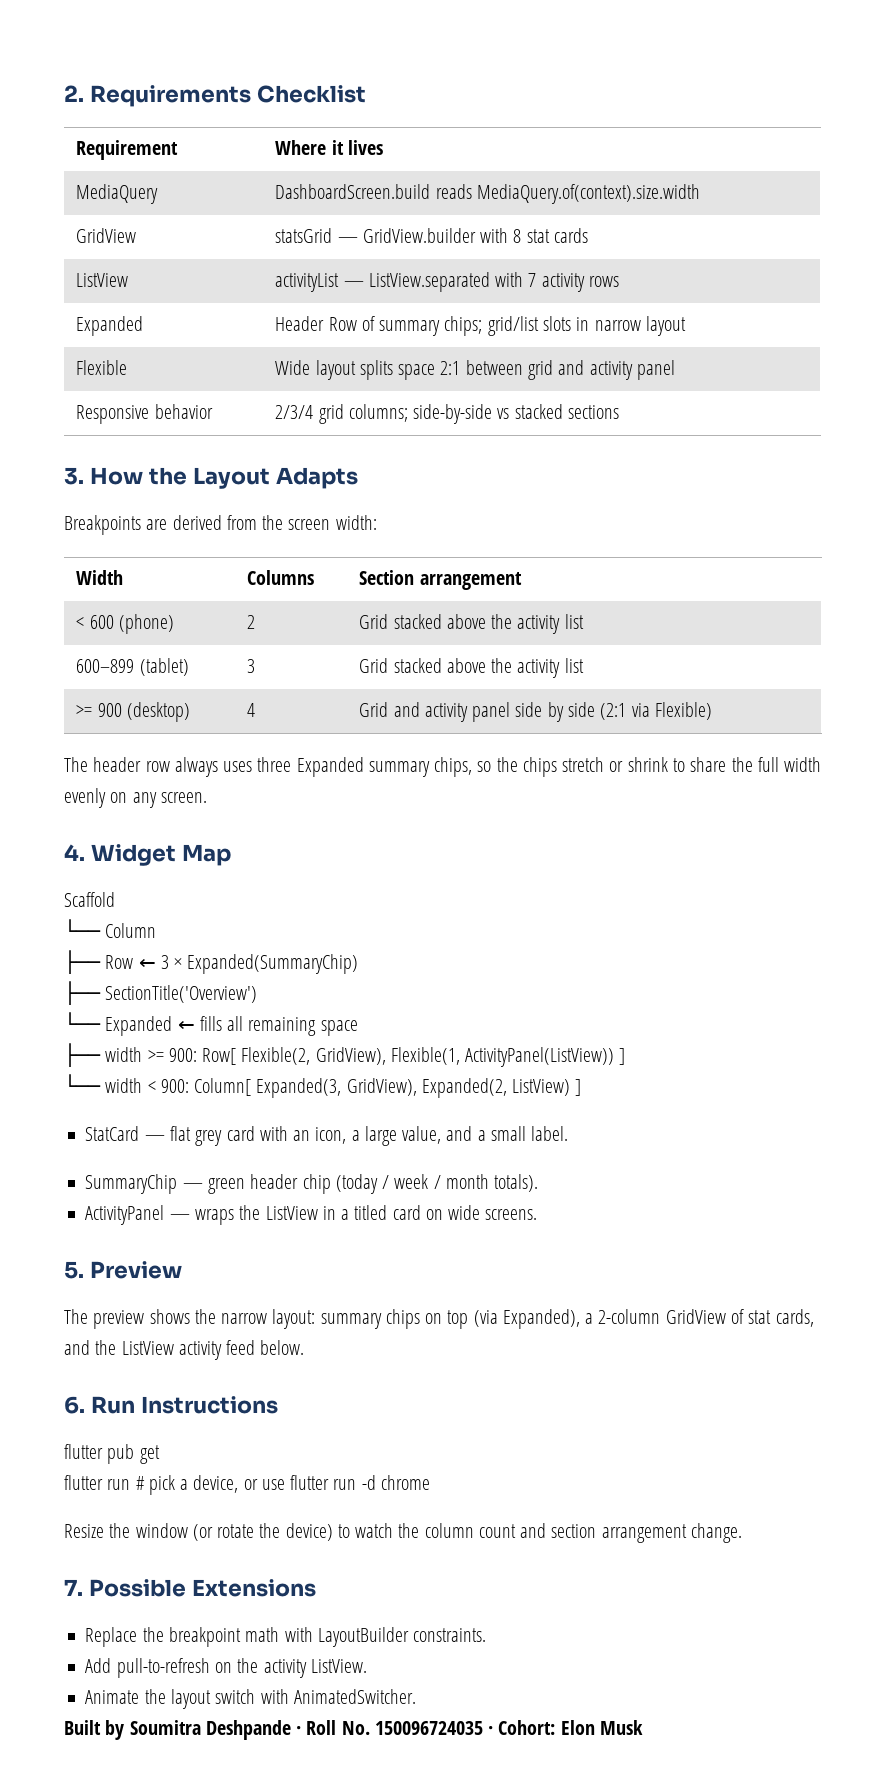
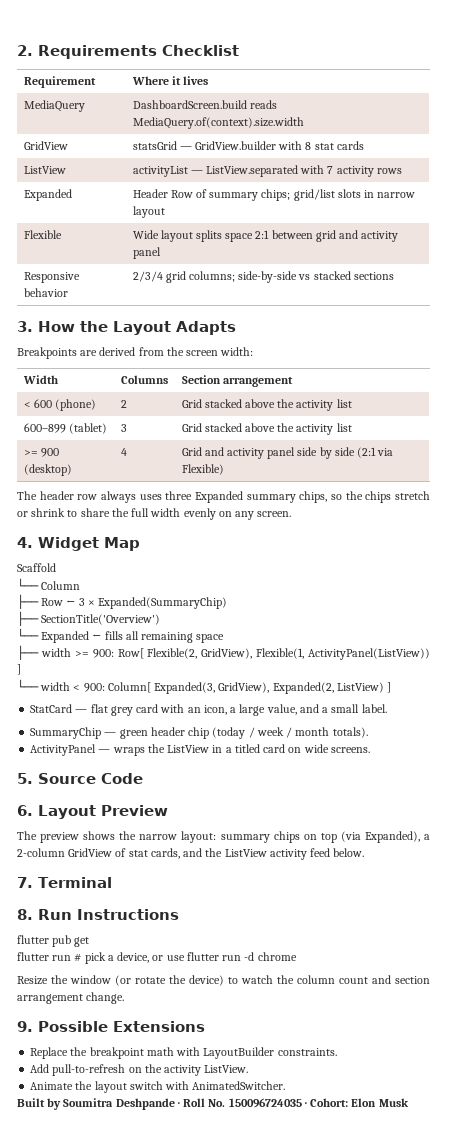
(84, 1270) none -> [38,773,143,784] [17,805,96,819] Source Code // 6. Layout
[64,1396,85,1414] 6. -> [17,877,112,888] [17,909,33,920] 7. Terminal // 8.
[64,1579,83,1596] 7. -> [17,1021,33,1032] 9.

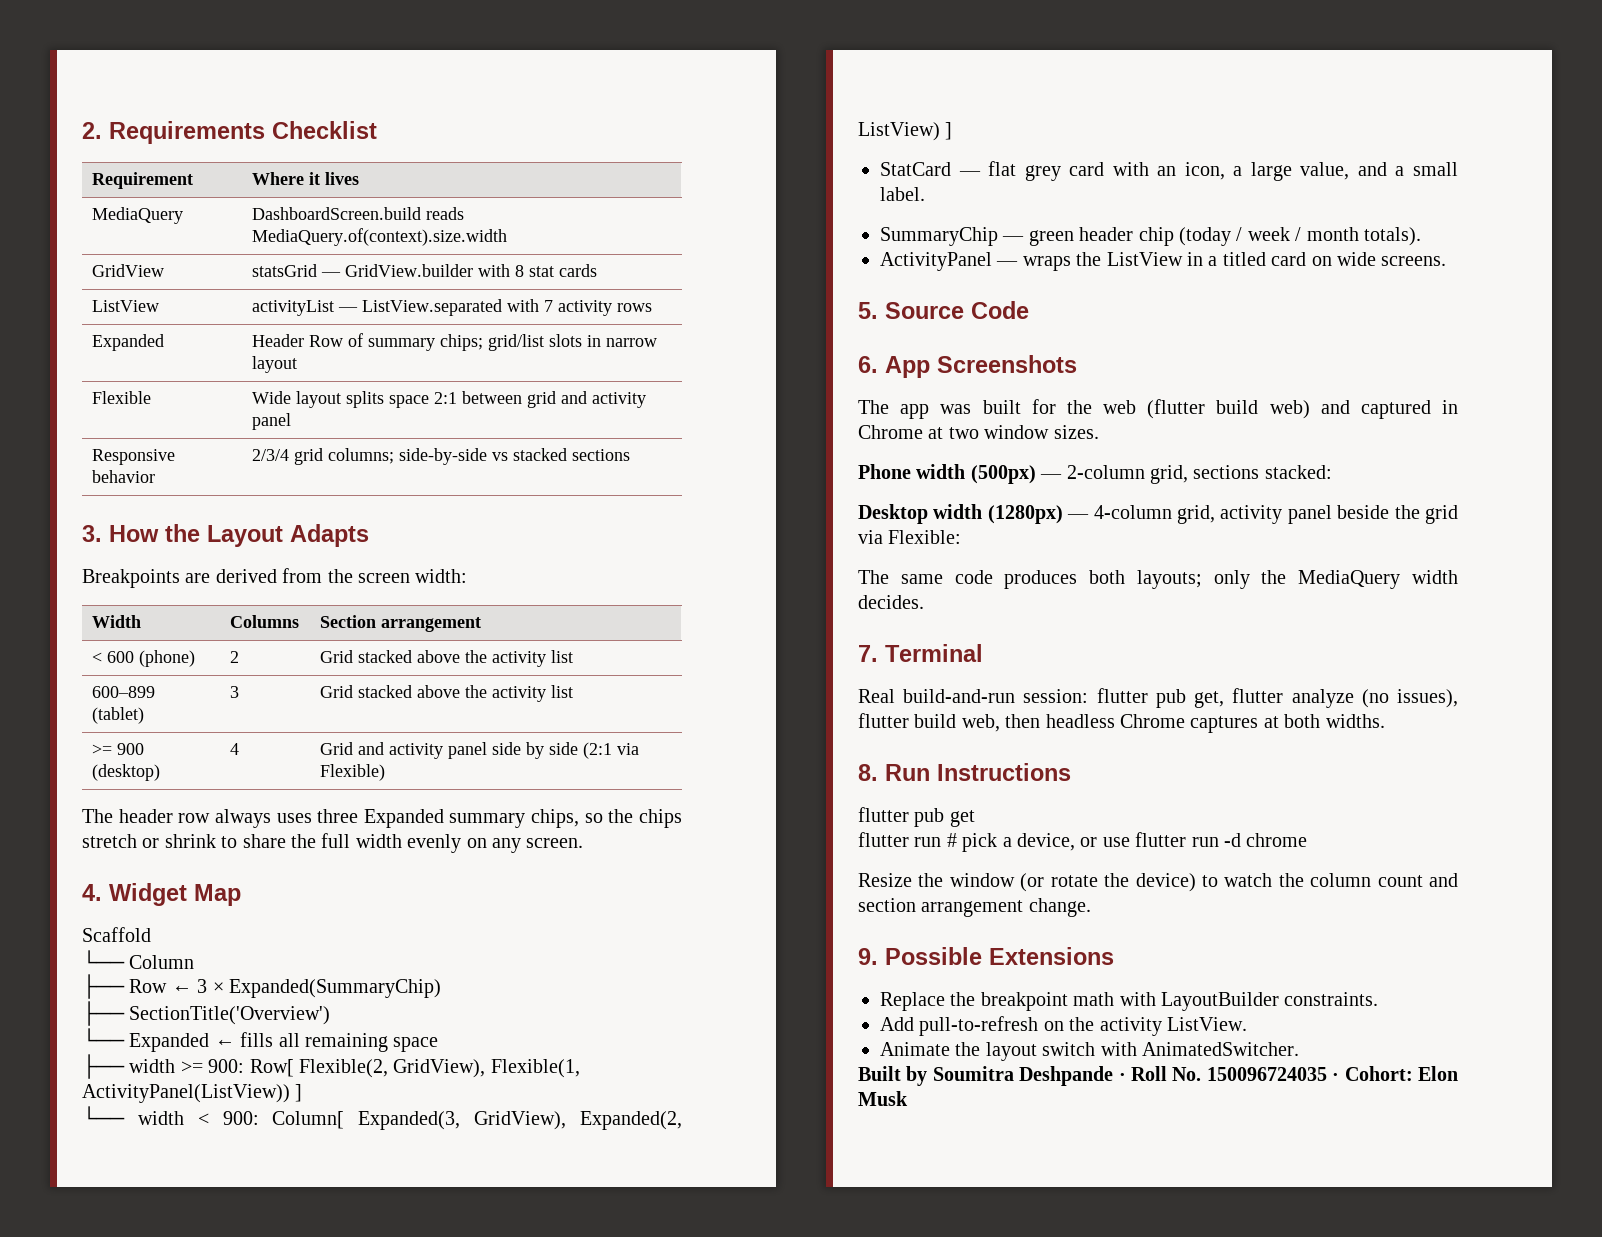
[38,805,168,819] [17,831,430,843] [17,848,365,860] [17,877,112,888] Layout Preview // The preview shows the narrow layout: summary chips on top (via Expanded), a 2-column GridView of stat cards, and the ListView activity feed below. // 7. Terminal -> [885,355,1077,378] [858,399,1458,419] [858,425,1099,439] [858,464,1332,484] [858,504,1458,524] [858,530,962,544] [858,570,1458,589] [858,595,924,609] [858,644,983,662] [858,688,1458,708] [858,713,1385,733] App Screenshots // The app was built for the web (flutter build web) and captured in Chrome at two window sizes. // Phone width (500px) — 2-column grid, sections stacked: // Desktop width (1280px) — 4-column grid, activity panel beside the grid via Flexible: // The same code produces both layouts; only the MediaQuery width decides. // 7. Terminal // Real build-and-run session: flutter pub get, flutter analyze (no issues), flutter build web, then headless Chrome captures at both widths.

